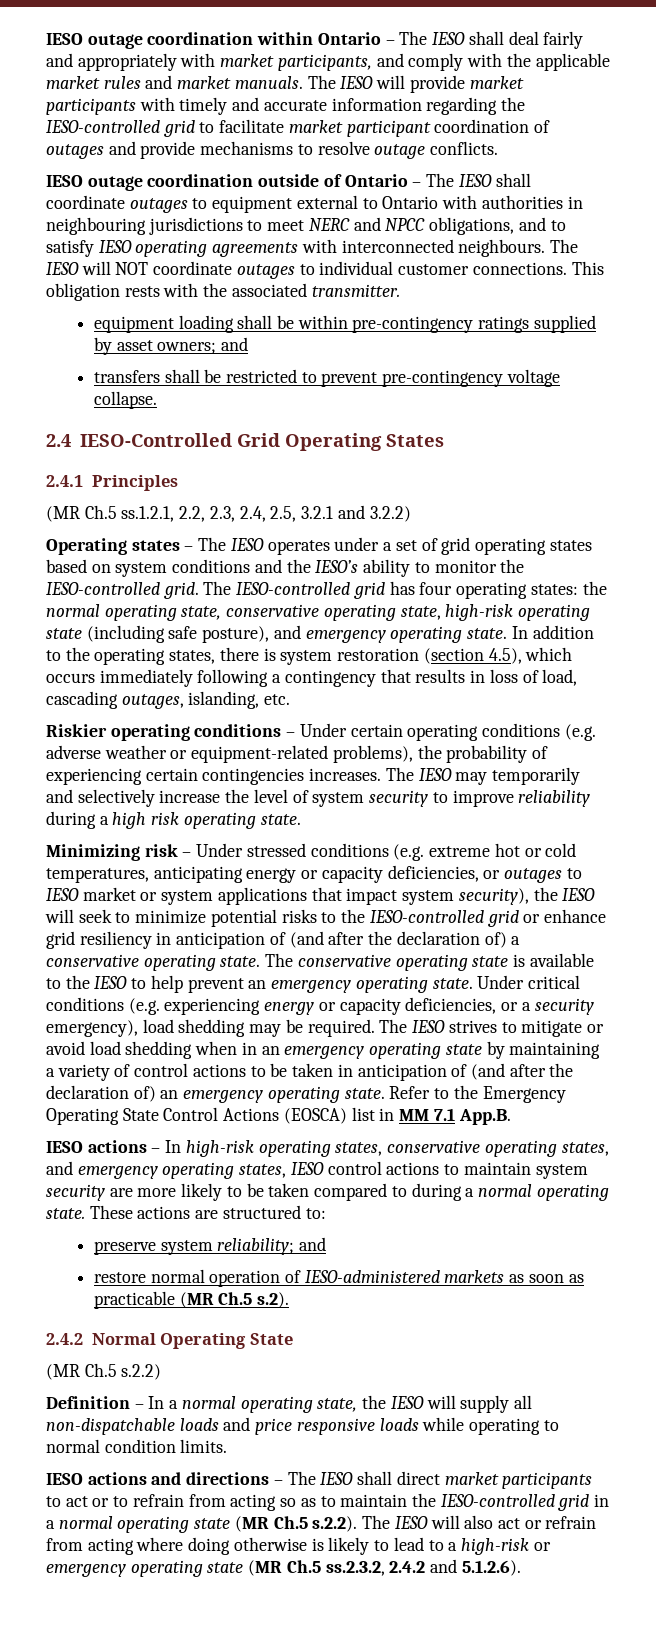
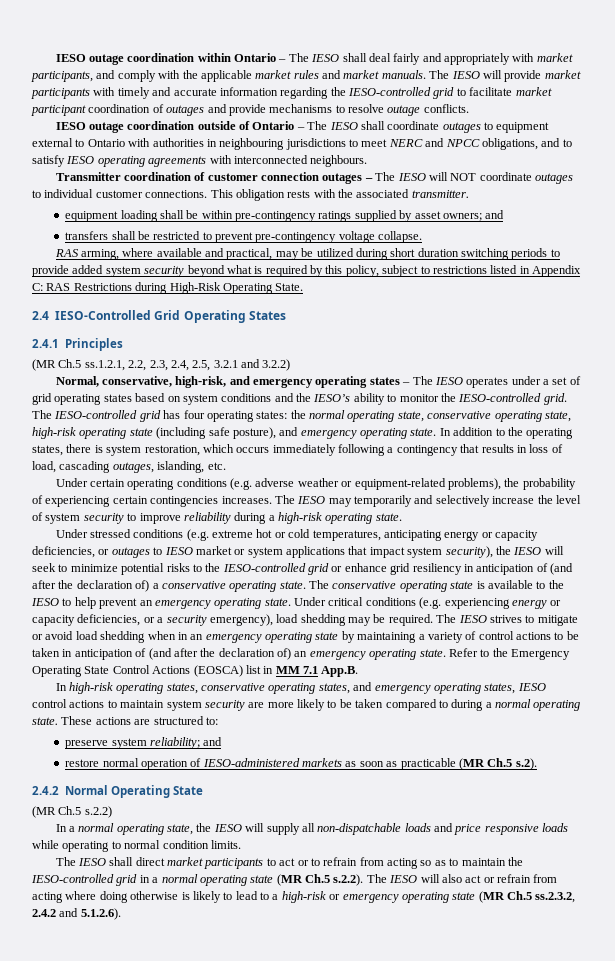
(546, 248) none -> [55,172,373,184] // Transmitter coordination of customer connection outages –
(157, 400) none -> [54,248,560,260] [32,265,581,277] [32,282,304,294] // RAS arming, where available and practical, may be utilized during short duration switching periods to provide added system security beyond what is required by this policy, subject to restrictions listed in Appendix C: RAS Restrictions during High-Risk Operating State.
[46,538,127,555] Operating -> [55,376,368,388] Normal, conservative, high-risk, and emergency operating
[337,648,522,664] restoration (section 4.5), -> [144,445,200,456] restoration,
[46,724,296,741] Riskier operating conditions – -> (226, 466) none
[112,812,180,829] high risk -> [278,512,322,524] high-risk
[46,844,192,861] Minimizing risk – -> (402, 517) none
[46,1140,161,1153] IESO actions – -> (359, 671) none
[46,1396,144,1409] Definition – -> (112, 812) none
[46,1472,283,1485] IESO actions and directions – -> (241, 844) none

